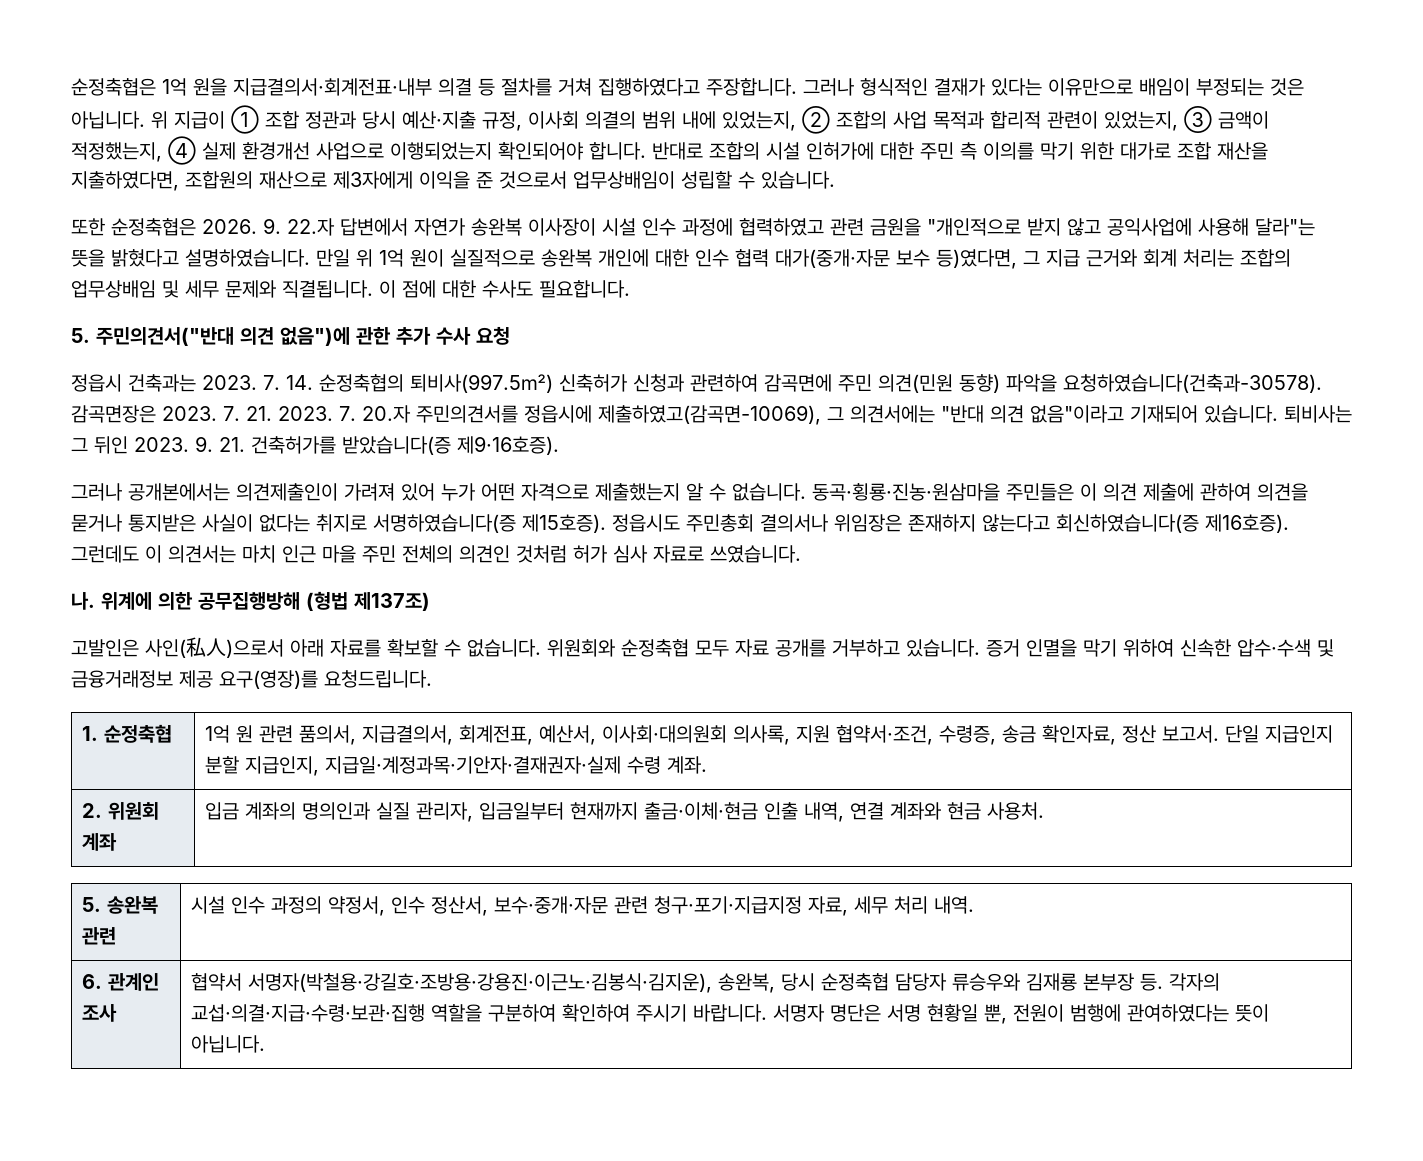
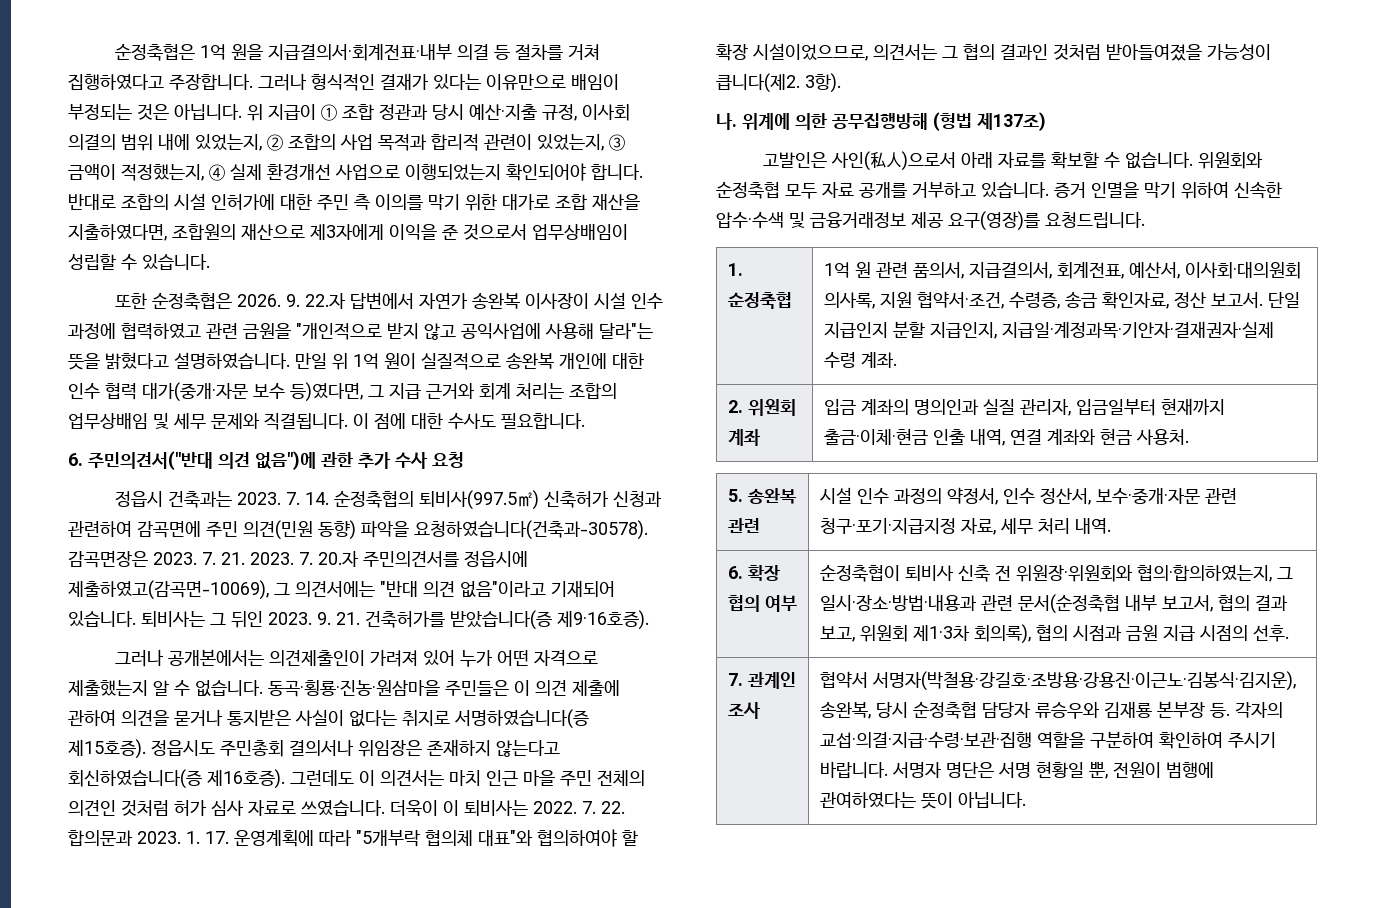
[71,328,90,343] 5. -> [68,453,83,466] 6.
(801, 554) none -> [390,800,625,816] [68,829,638,847] [716,43,1271,61] [716,73,841,93] 더욱이 이 퇴비사는 2022. 7. 22. 합의문과 2023. 1. 17. 운영계획에 따라 "5개부락 협의체 대표"와 협의하여야 할 확장 시설이었으므로, 의견서는 그 협의 결과인 것처럼 받아들여졌을 가능성이 큽니다(제2. 3항).
(103, 981) none -> [747,565,780,581] [727,595,797,612] [819,564,1293,582] [819,594,1288,614] [819,624,1289,644] [727,673,743,686] 확장 협의 여부 | 순정축협이 퇴비사 신축 전 위원장·위원회와 협의·합의하였는지, 그 일시·장소·방법·내용과 관련 문서(순정축협 내부 보고서, 협의 결과 보고, 위원회 제1·3차 회의록), 협의 시점과 금원 지급 시점의 선후. // 7.

